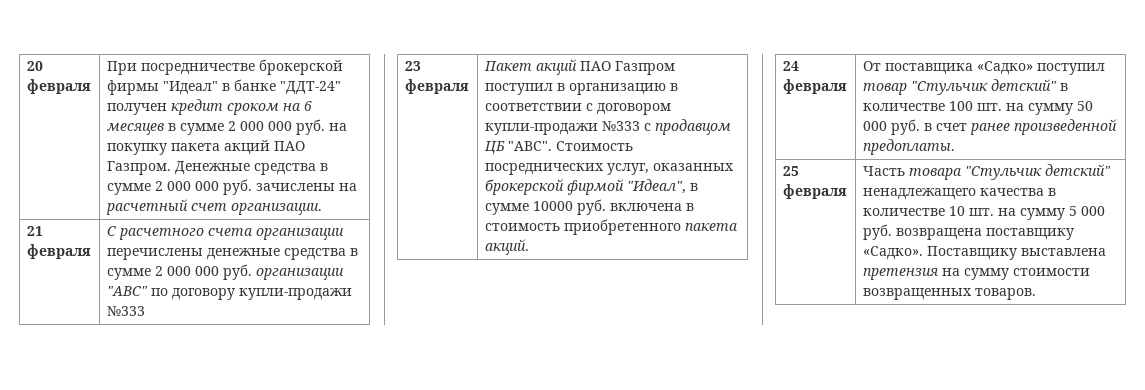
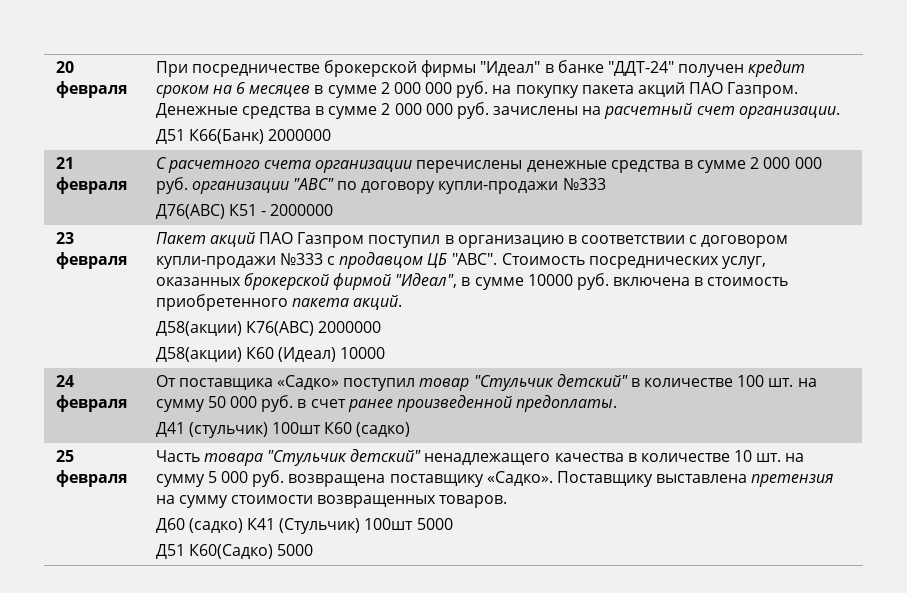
(322, 209) none -> [155,129,331,144] // Д51 К66(Банк) 2000000
(145, 311) none -> [155,204,334,219] // Д76(АВС) К51 - 2000000
(529, 247) none -> [155,321,381,336] [155,347,386,362] // Д58(акции) К76(АВС) 2000000 // Д58(акции) К60 (Идеал) 10000
(955, 147) none -> [155,422,411,438] // Д41 (стульчик) 100шт К60 (садко)
(1036, 294) none -> [155,518,453,534] [155,544,313,559] // Д60 (садко) К41 (Стульчик) 100шт 5000 // Д51 К60(Садко) 5000

